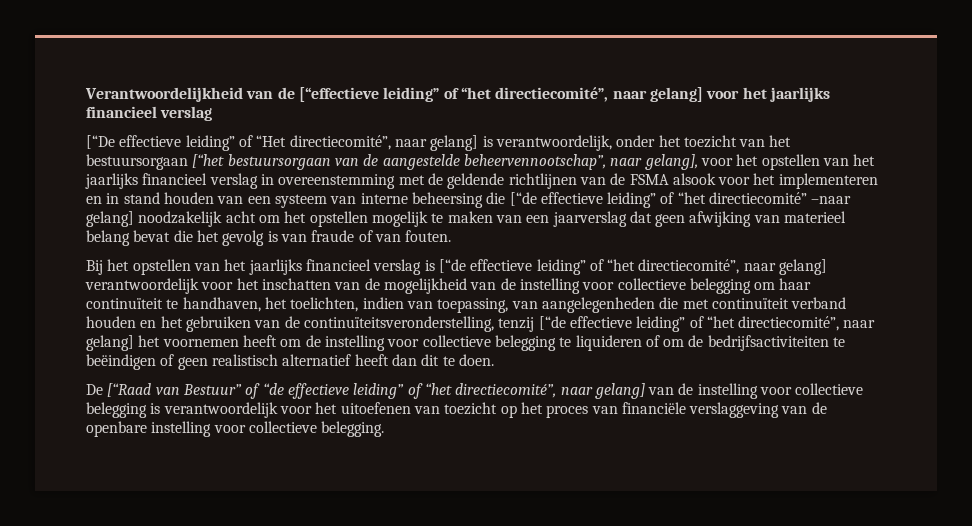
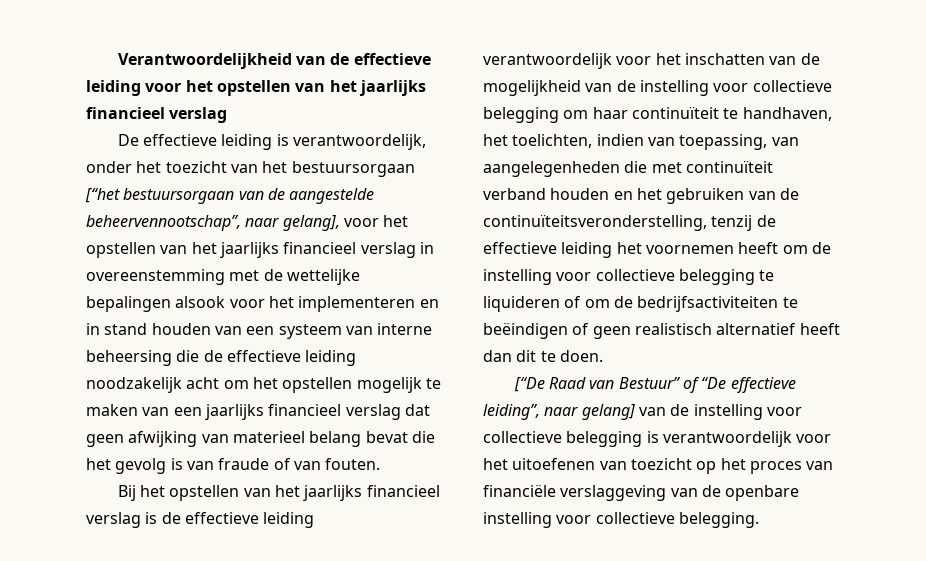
[298,87,830,102] [86,106,213,121] [86,135,479,151] [“effectieve leiding” of “het directiecomité”, naar gelang] voor het jaarlijks financieel verslag // [“De effectieve leiding” of “Het directiecomité”, naar gelang] -> [353,53,431,65] [86,80,426,96] [86,107,228,123] [117,134,273,150] effectieve leiding voor het opstellen van het jaarlijks financieel verslag // De effectieve leiding
[447,173,669,189] geldende richtlijnen van de FSMA -> [286,269,360,285] [86,296,171,312] wettelijke bepalingen
[509,192,852,208] [86,211,134,227] [“de effectieve leiding” of “het directiecomité” –naar gelang] -> [203,350,357,366] de effectieve leiding
[552,211,627,227] jaarverslag -> [204,404,401,420] jaarlijks financieel verslag
[438,259,828,275] [“de effectieve leiding” of “het directiecomité”, naar gelang] -> [161,512,315,528] de effectieve leiding
[538,316,876,332] [86,335,134,351] [“de effectieve leiding” of “het directiecomité”, naar gelang] -> [756,215,776,227] [483,242,613,258] de effectieve leiding
[86,383,152,397] De [“Raad -> [513,377,587,392] [“De Raad
[262,383,557,399] “de effectieve leiding” of “het directiecomité”, -> [701,377,796,393] [483,404,540,420] “De effectieve leiding”,

